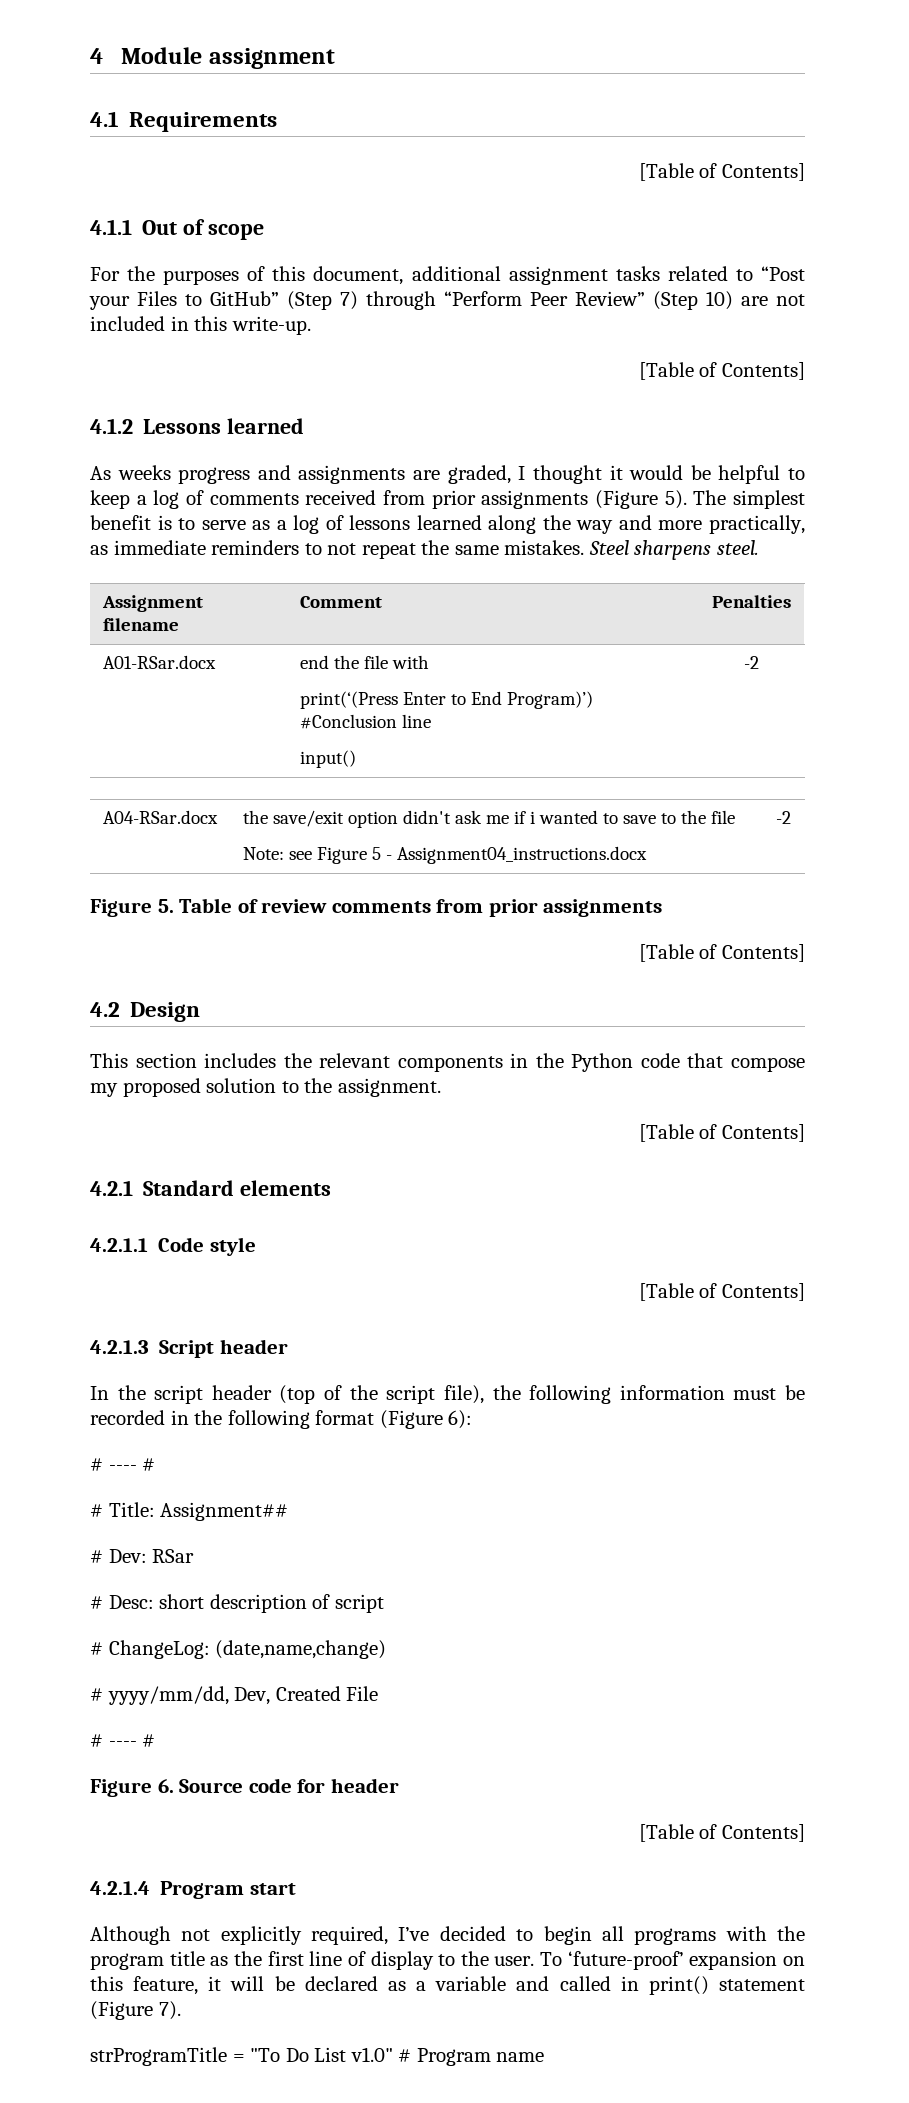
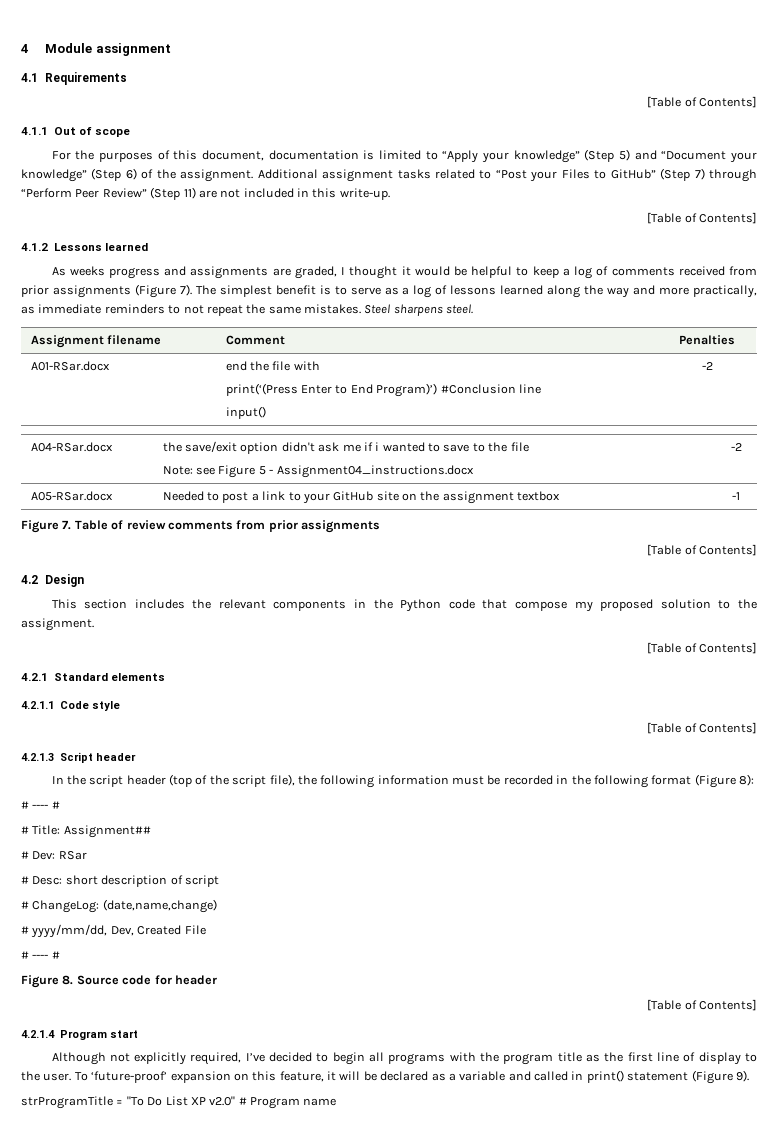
[411,266,501,281] additional -> [268,149,758,163] [21,168,318,182] documentation is limited to “Apply your knowledge” (Step 5) and “Document your knowledge” (Step 6) of the assignment. Additional
[706,291,733,310] 10) -> [183,187,196,199] 11)
[664,490,687,509] 5). -> [179,284,192,296] 7).
[90,899,174,917] // Figure 5. -> [30,491,113,501] [162,491,561,504] [732,492,740,500] [21,520,72,533] // A05-RSar.docx | Needed to post a link to your GitHub site on the assignment textbox | -1 // Figure 7.
[448,1410,473,1429] 6): -> [738,774,754,786] 8):
[157,1779,174,1793] 6. -> [62,975,74,985] 8.
[158,2001,181,2020] 7). -> [735,1070,749,1082] 9).
[350,2047,393,2062] v1.0" -> [190,1096,236,1106] XP v2.0"

